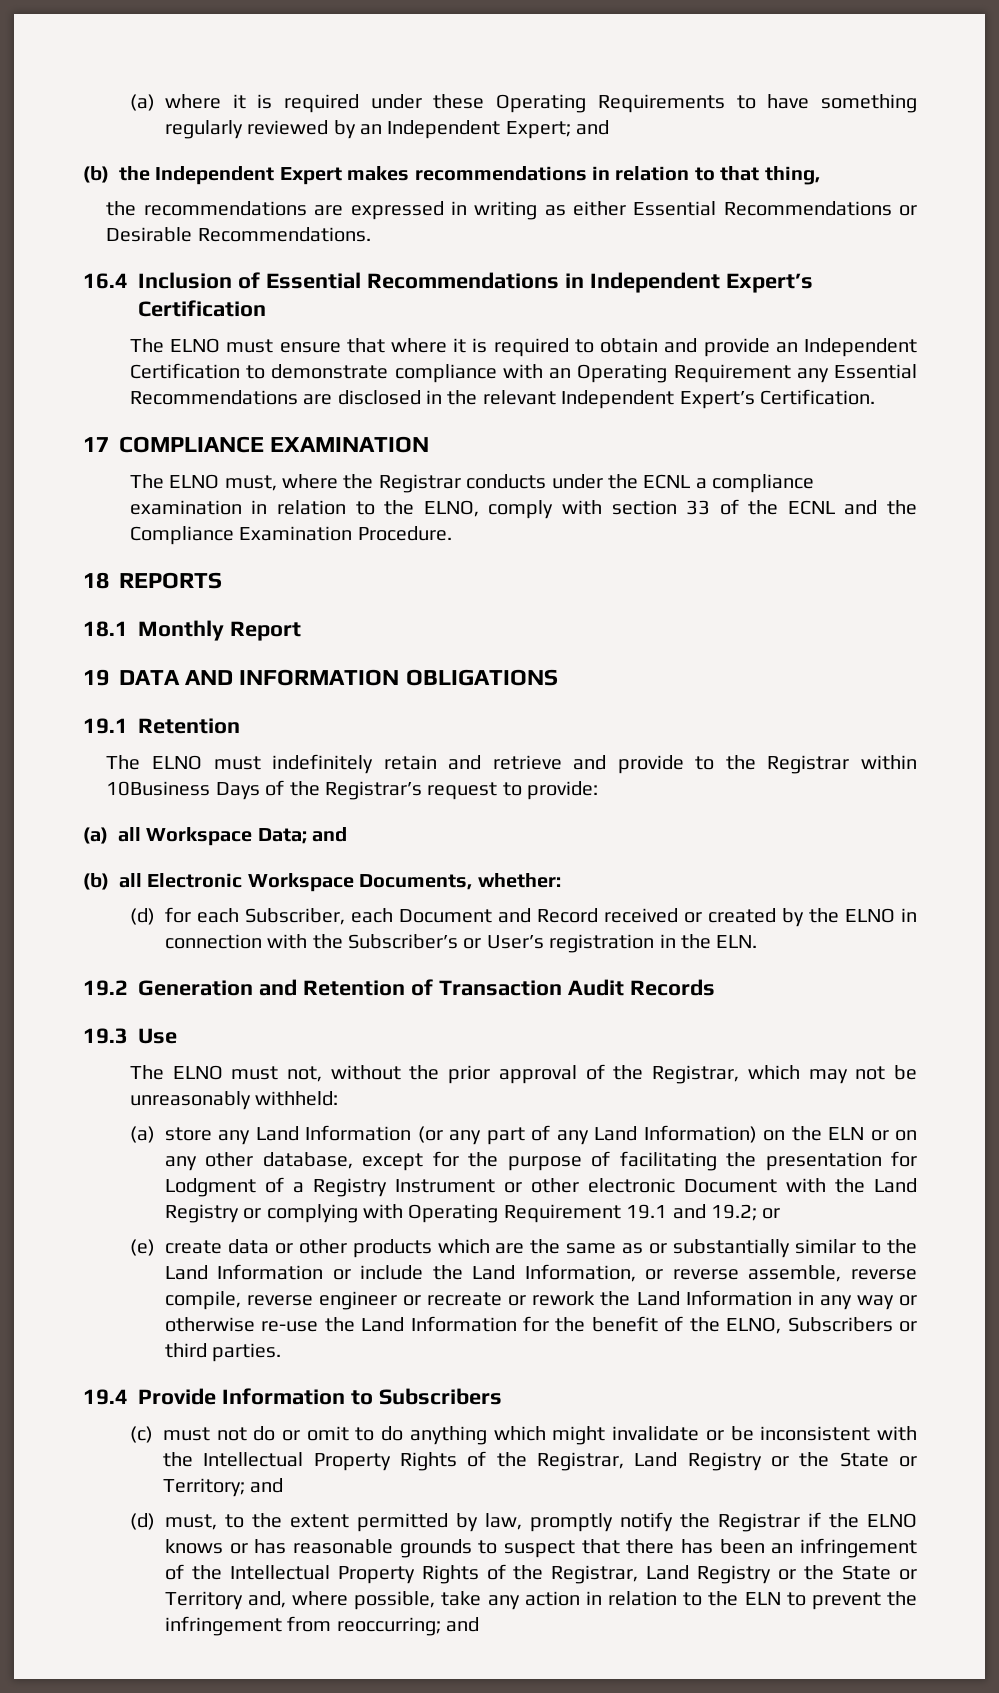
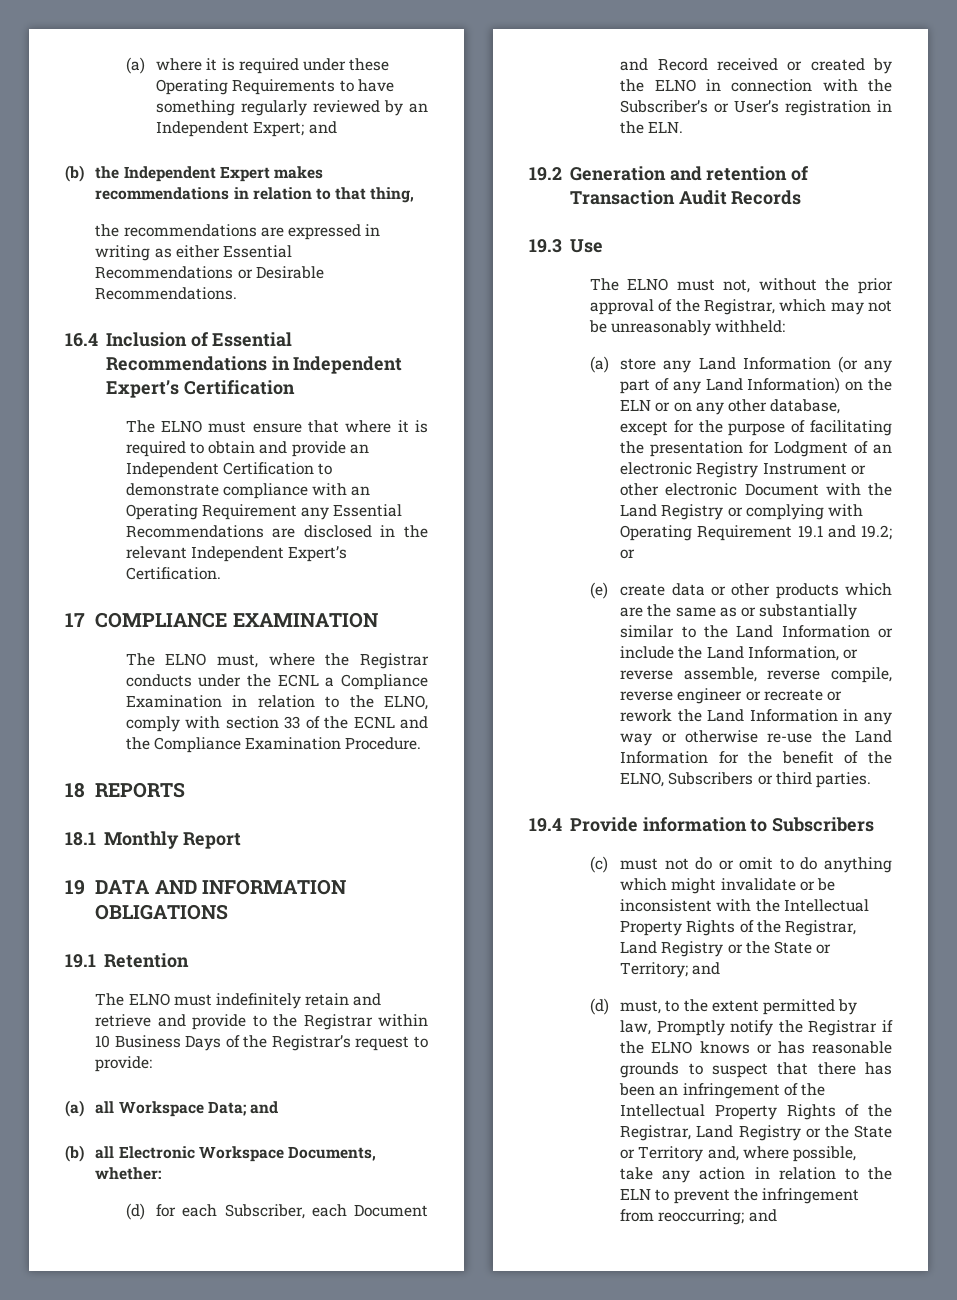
[712,474,815,493] [129,500,242,515] compliance examination -> [341,674,428,690] [125,695,222,708] Compliance Examination
[106,781,211,796] 10Business -> [95,1035,181,1048] 10 Business
[302,980,405,996] Retention -> [706,166,788,181] retention
[292,1182,304,1193] a -> [873,444,892,454] [620,462,693,475] an electronic
[221,1388,345,1405] Information -> [642,817,747,832] information
[529,1513,613,1532] promptly -> [656,1020,725,1036] Promptly

